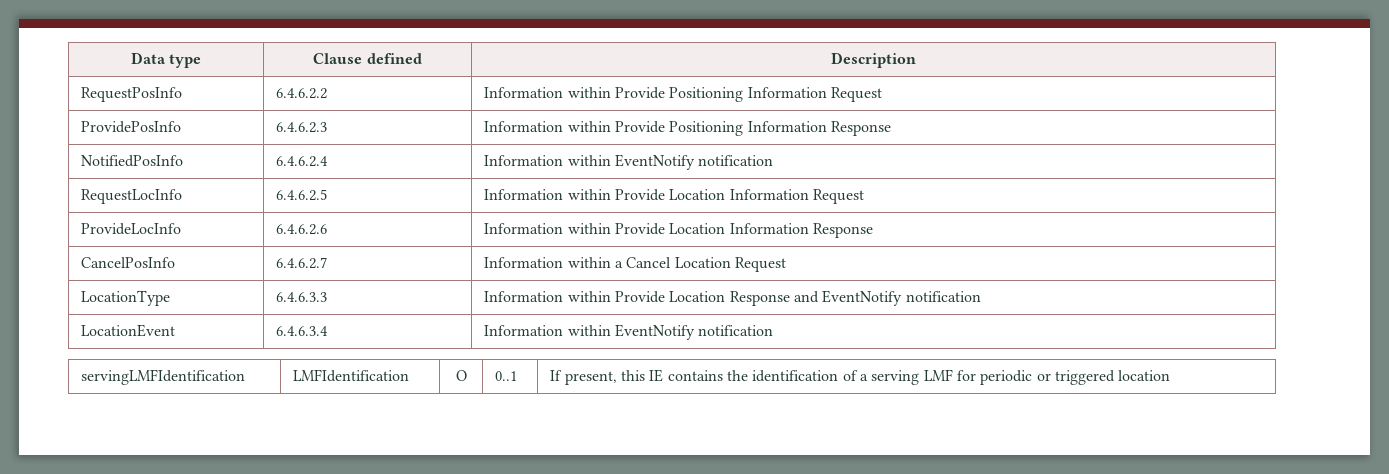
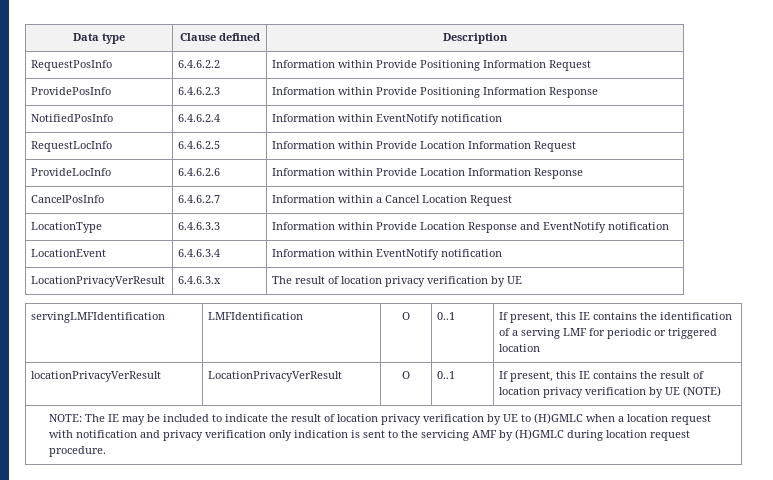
(774, 330) none -> [31,276,166,287] [178,276,222,284] [272,276,523,287] // LocationPrivacyVerResult | 6.4.6.3.x | The result of location privacy verification by UE
(1171, 375) none -> [31,371,162,382] [208,371,343,382] [402,371,410,379] [437,371,456,379] [499,371,705,382] [499,386,722,398] [49,413,712,425] [49,429,691,441] [49,446,107,457] // locationPrivacyVerResult | LocationPrivacyVerResult | O | 0..1 | If present, this IE contains the result of location privacy verification by UE (NOTE) // NOTE: The IE may be included to indicate the result of location privacy verification by UE to (H)GMLC when a location request with notification and privacy verification only indication is sent to the servicing AMF by (H)GMLC during location request procedure.

